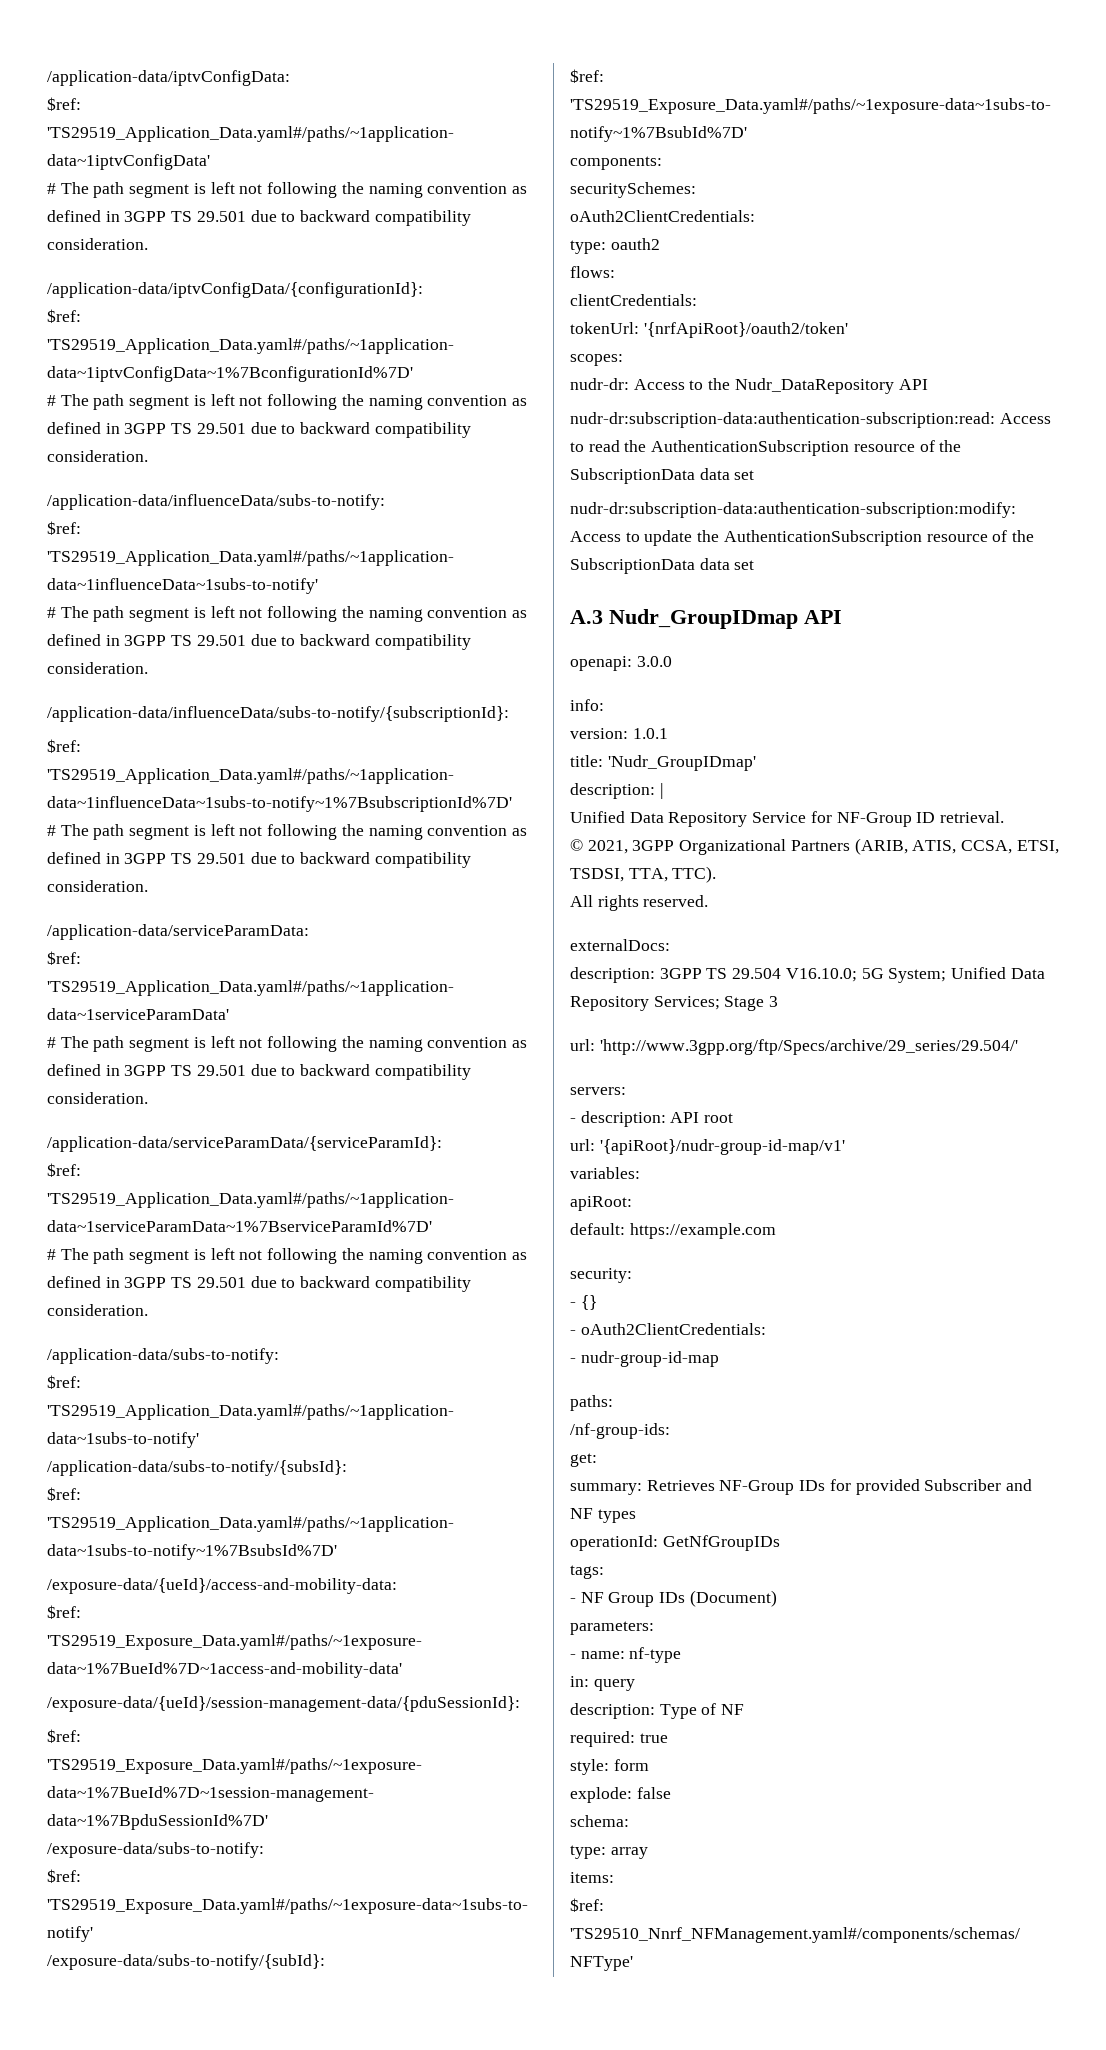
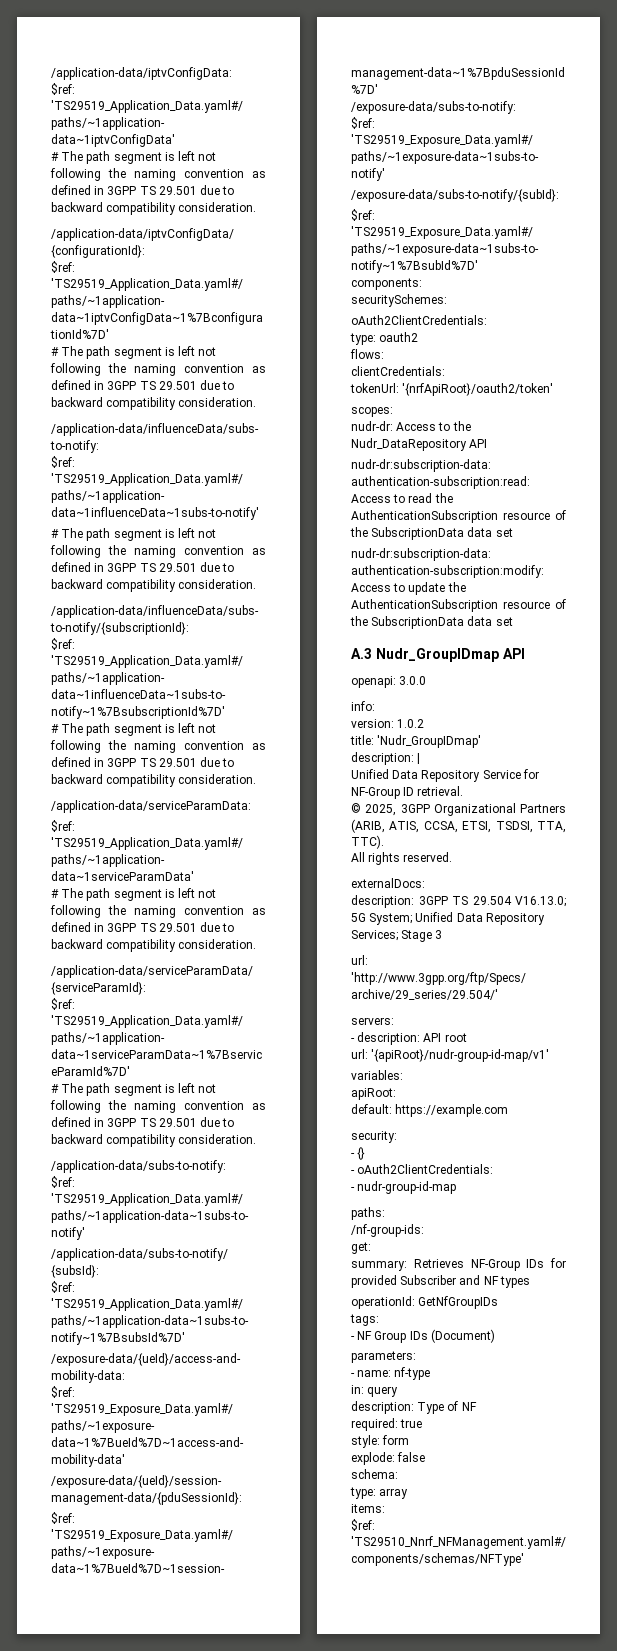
[632,728,668,739] 1.0.1 -> [397,719,425,728] 1.0.2
[587,840,628,854] 2021, -> [365,804,397,816] 2025,
[785,968,857,982] V16.10.0; -> [515,896,566,907] V16.13.0;

